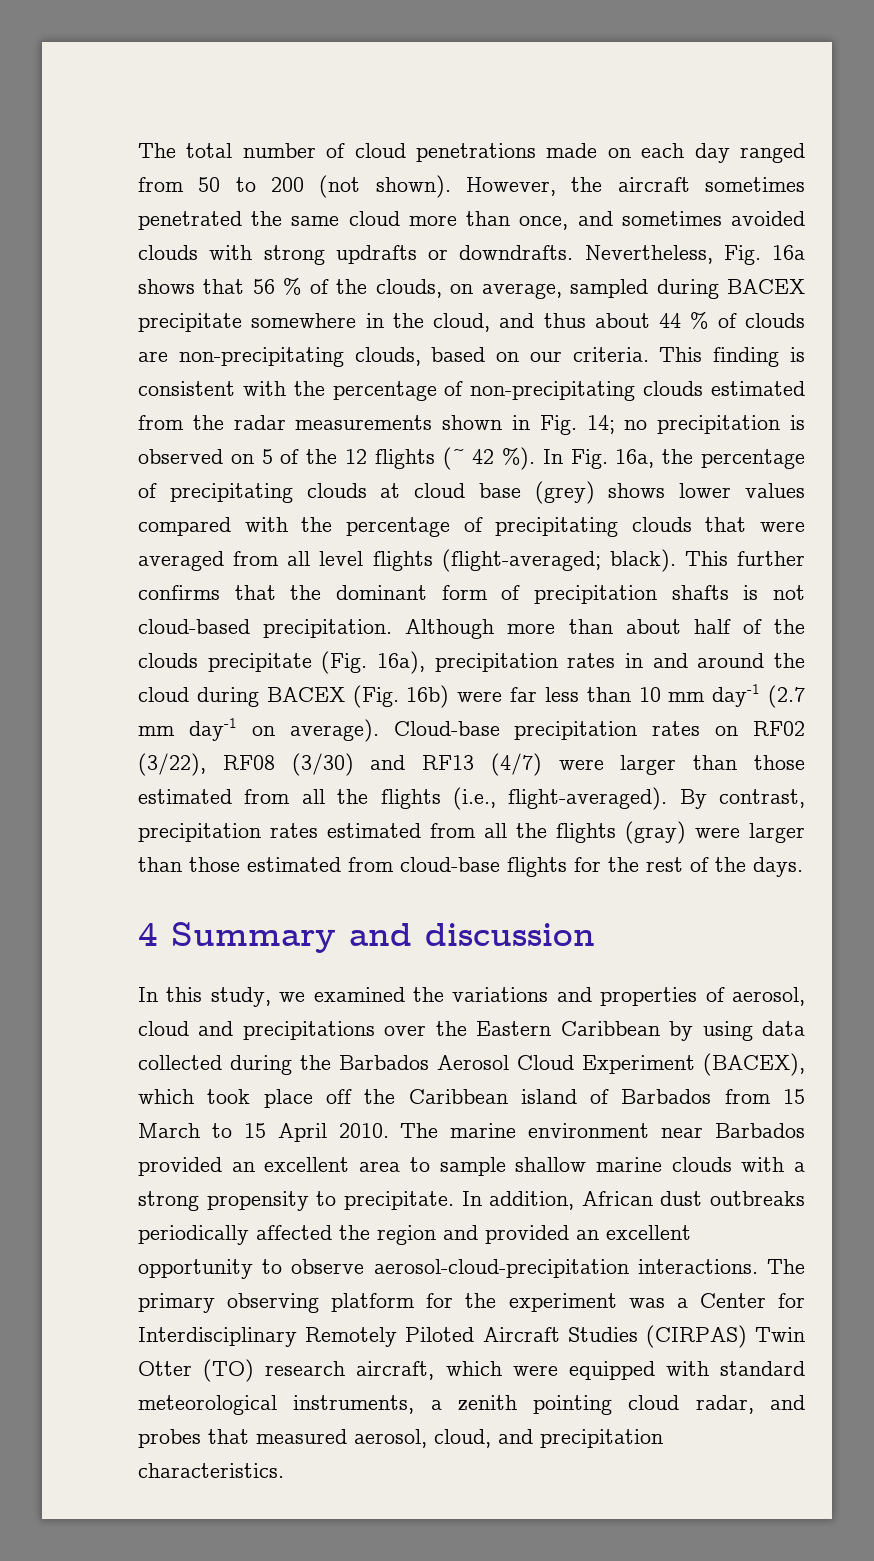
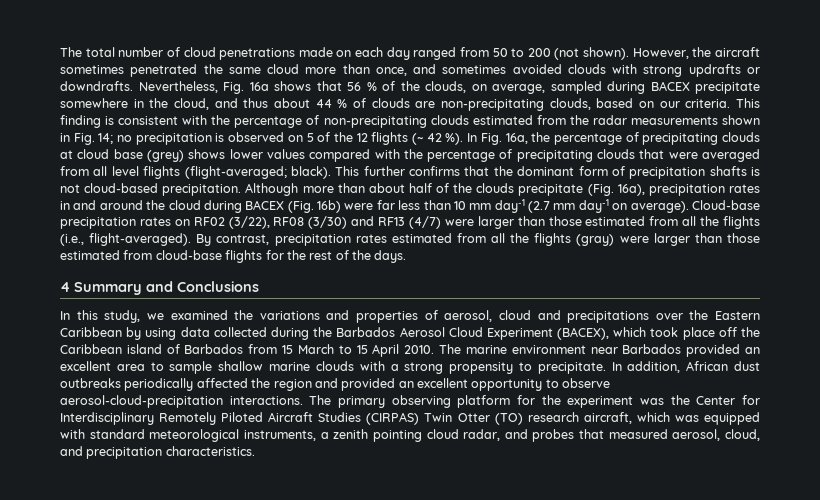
[425,923,595,946] discussion -> [177,281,259,292] Conclusions
[676,1298,688,1308] a -> [670,395,690,405] the
[512,1365,558,1376] were -> [674,415,699,422] was

